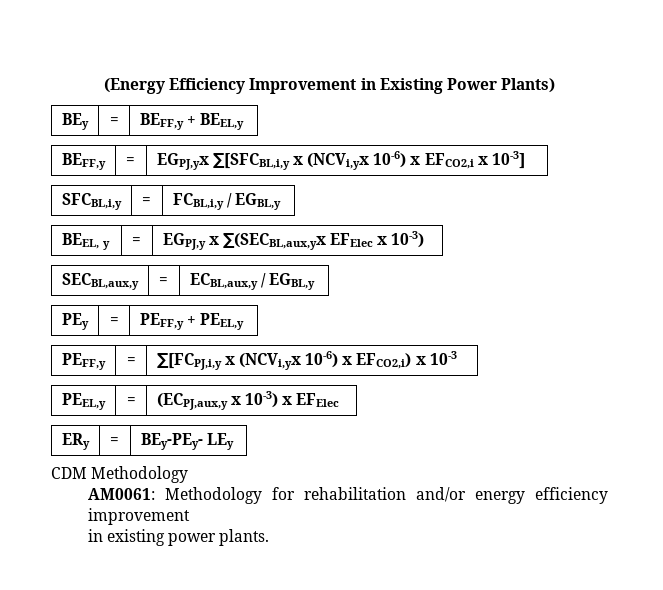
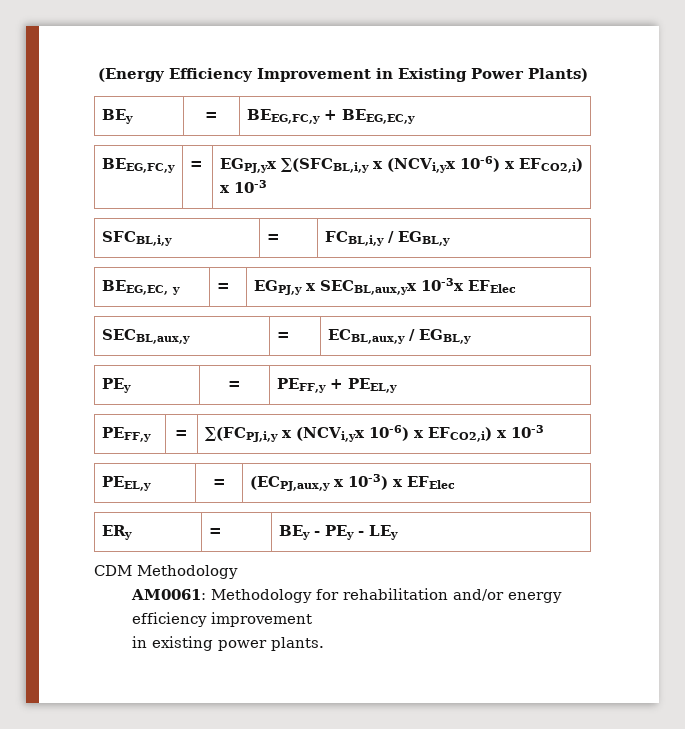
[139,113,244,130] [61,153,106,170] BEFF,y + BEEL,y // BEFF,y -> [246,109,415,124] [101,158,175,173] BEEG,FC,y + BEEG,EC,y // BEEG,FC,y
[212,151,525,170] ∑[SFCBL,i,y x (NCVi,yx 10-6) x EFCO2,i x 10-3] -> [280,156,583,173] [219,180,267,193] ∑(SFCBL,i,y x (NCVi,yx 10-6) x EFCO2,i) x 10-3
[61,233,99,249] BEEL, -> [101,280,168,295] BEEG,EC,
[222,231,425,250] ∑(SECBL,aux,yx EFElec x 10-3) -> [319,278,516,295] SECBL,aux,yx 10-3x EFElec
[156,353,222,370] ∑[FCPJ,i,y -> [204,427,278,442] ∑(FCPJ,i,y
[140,433,203,450] BEy-PEy- -> [278,525,364,540] BEy - PEy -

